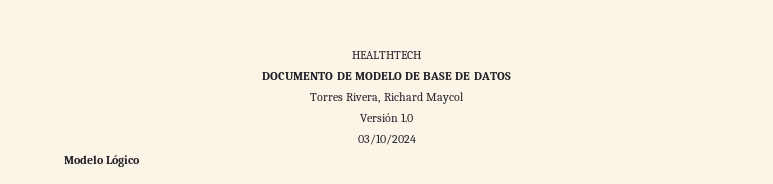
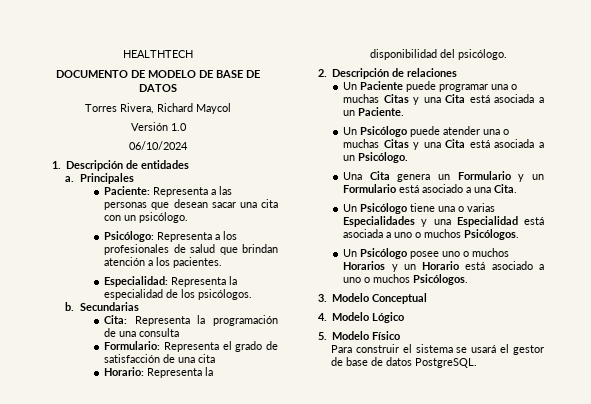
[357,134,416,145] [64,155,141,167] 03/10/2024 // Modelo Lógico -> [129,141,188,150] [51,160,190,171] [65,173,134,184] [104,186,233,197] [104,199,278,210] [104,212,189,223] [104,231,238,242] [104,244,278,255] [104,257,223,268] [104,276,238,287] [104,289,253,300] [65,302,139,311] [104,315,278,326] [104,328,180,337] [104,341,278,352] [104,354,216,363] [104,367,214,378] [370,49,508,60] [317,68,458,79] [343,81,518,92] [343,94,544,105] [343,107,405,116] [343,126,510,137] [343,139,544,150] [343,152,409,163] [343,171,544,182] [343,184,518,193] [343,203,496,214] [343,216,544,227] [343,229,520,240] [343,248,510,259] [343,261,544,272] [343,274,469,285] [317,293,428,304] [317,312,405,323] [317,331,401,340] [331,344,544,355] [331,357,478,368] 06/10/2024 // 1. Descripción de entidades // a. Principales // Paciente: Representa a las personas que desean sacar una cita con un psicólogo. // Psicólogo: Representa a los profesionales de salud que brindan atención a los pacientes. // Especialidad: Representa la especialidad de los psicólogos. // b. Secundarias // Cita: Representa la programación de una consulta // Formulario: Representa el grado de satisfacción de una cita // Horario: Representa la disponibilidad del psicólogo. // 2. Descripción de relaciones // Un Paciente puede programar una o muchas Citas y una Cita está asociada a un Paciente. // Un Psicólogo puede atender una o muchas Citas y una Cita está asociada a un Psicólogo. // Una Cita genera un Formulario y un Formulario está asociado a una Cita. // Un Psicólogo tiene una o varias Especialidades y una Especialidad está asociada a uno o muchos Psicólogos. // Un Psicólogo posee uno o muchos Horarios y un Horario está asociado a uno o muchos Psicólogos. // 3. Modelo Conceptual // 4. Modelo Lógico // 5. Modelo Físico // Para construir el sistema se usará el gestor de base de datos PostgreSQL.

